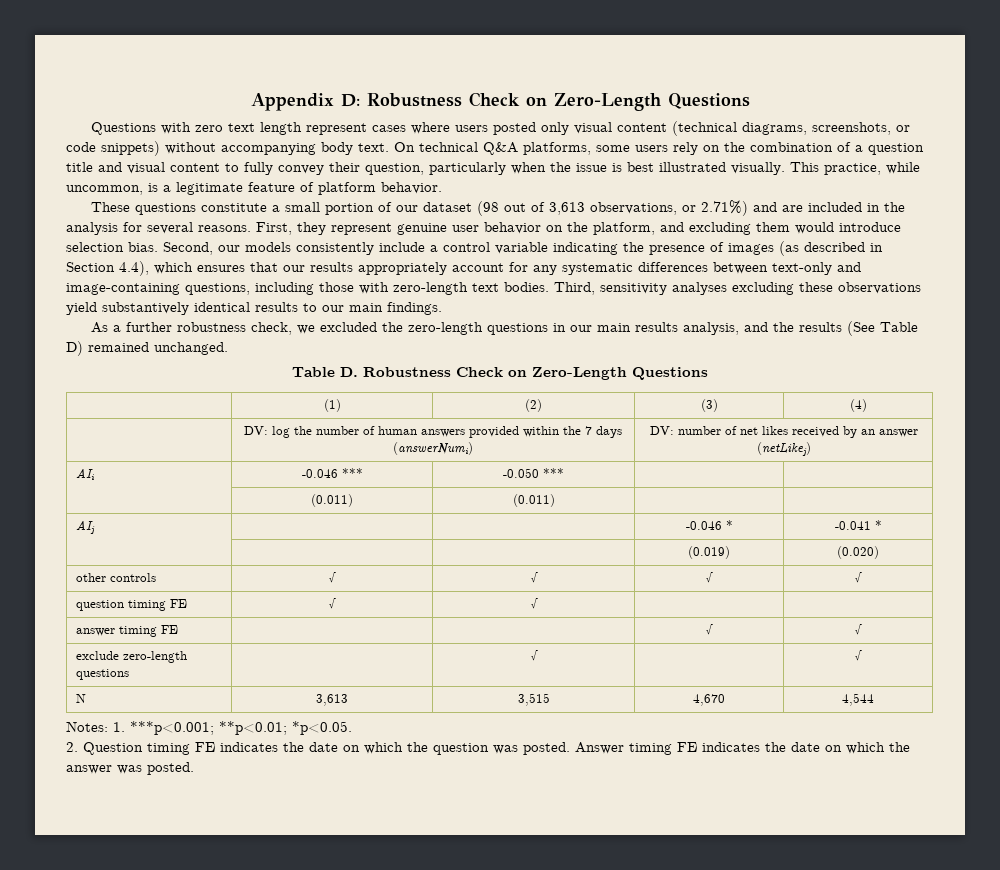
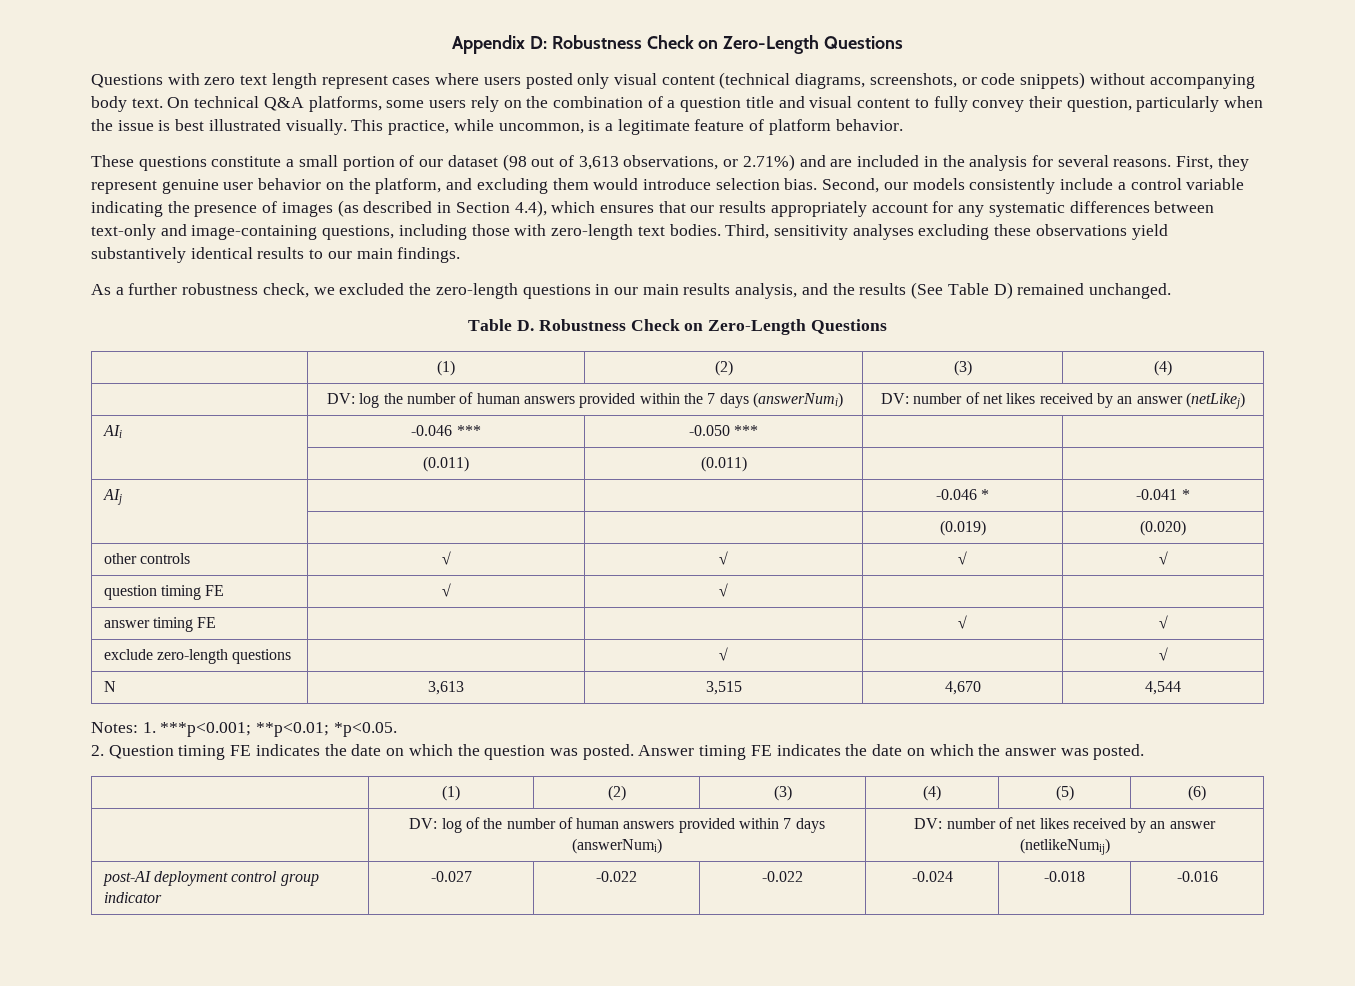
(194, 768) none -> [441,785,460,801] [607,785,626,801] [773,785,792,801] [923,785,941,801] [1055,785,1074,801] [1188,785,1206,801] [409,817,825,833] [572,838,662,854] [914,817,1216,833] [1019,838,1110,855] [102,871,319,886] [103,892,162,903] [430,871,472,882] [596,871,637,882] [762,871,803,882] [911,871,953,882] [1044,871,1085,882] [1176,871,1218,882] // | (1) | (2) | (3) | (4) | (5) | (6) // | DV: log of the number of human answers provided within 7 days (answerNumi) | DV: number of net likes received by an answer (netlikeNumij) // post-AI deployment control group indicator | -0.027 | -0.022 | -0.022 | -0.024 | -0.018 | -0.016

